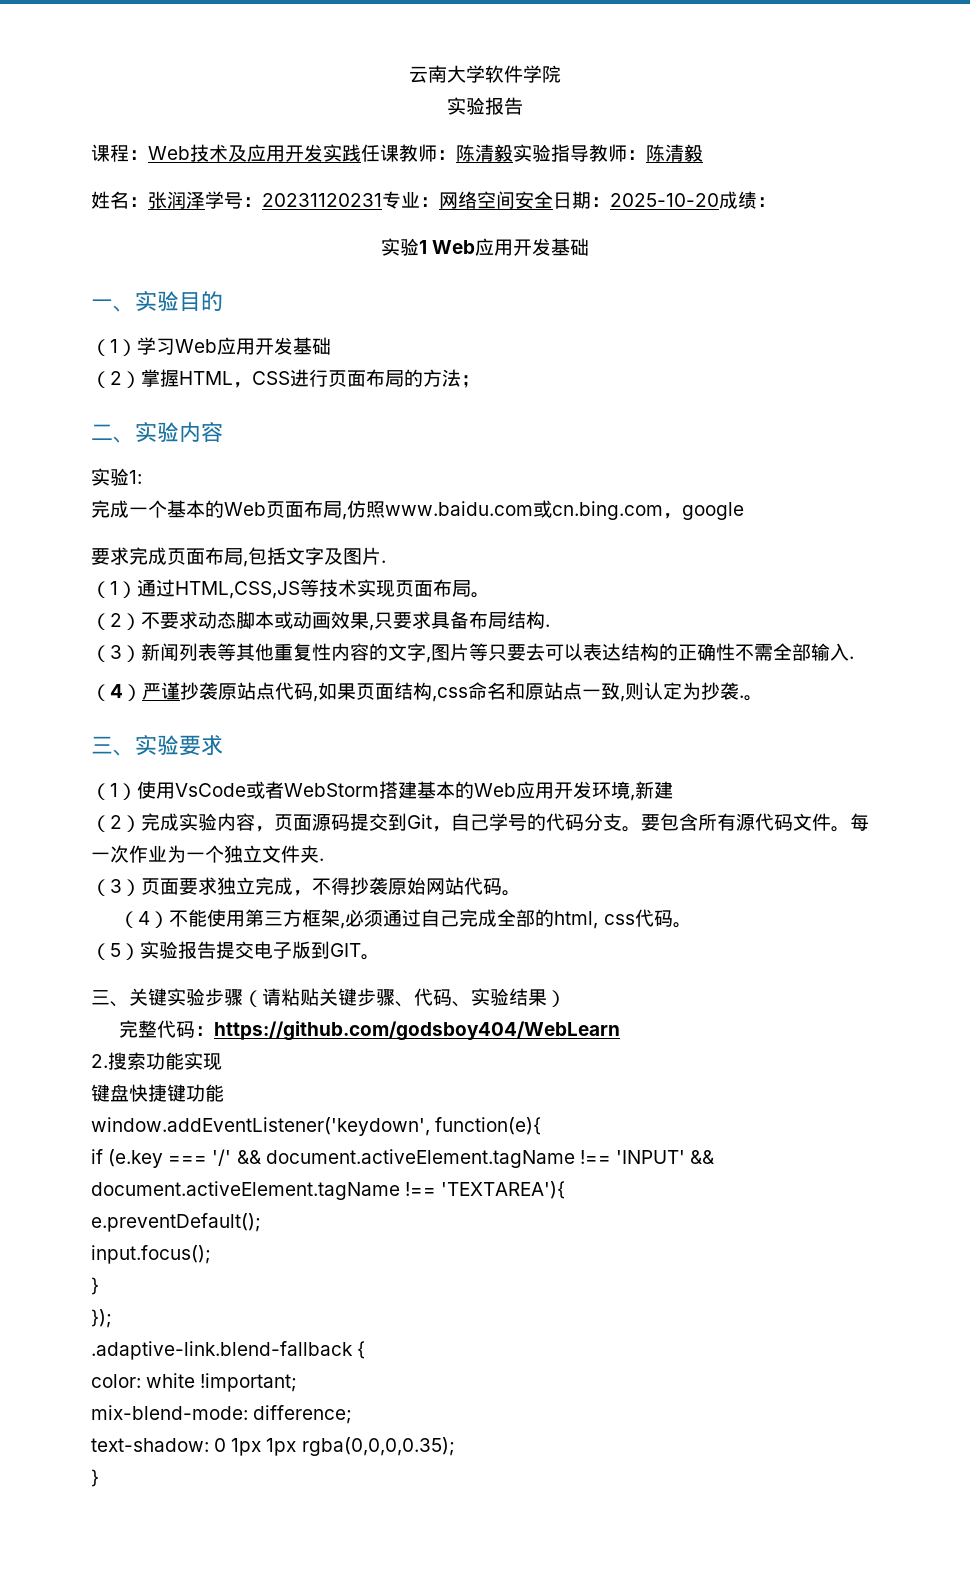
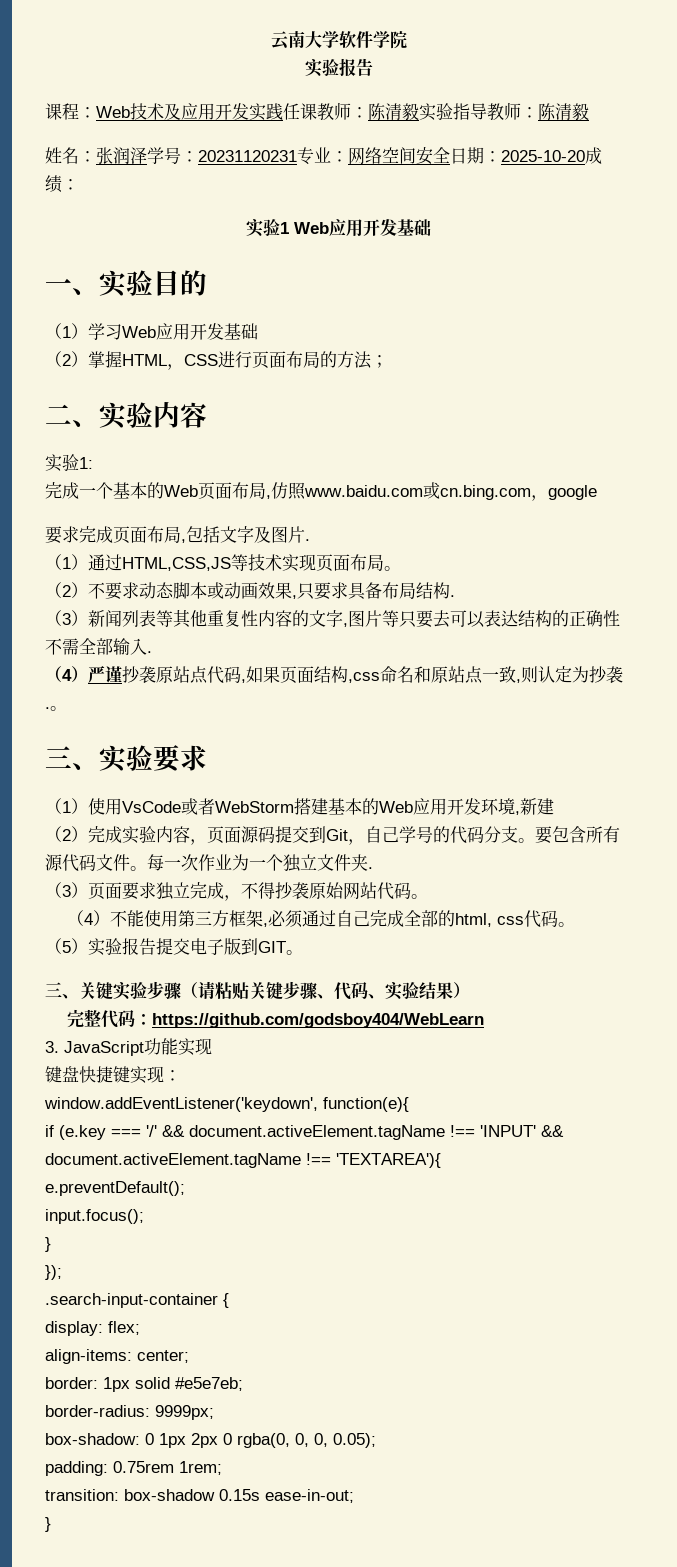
[91,1052,146,1070] 2.搜索 -> [45,1041,144,1056] 3. JavaScript
[186,1084,224,1102] 功能 -> [130,1066,181,1084] 实现：
[91,1341,353,1360] .adaptive-link.blend-fallback -> [45,1293,218,1308] .search-input-container
[91,1373,298,1392] [91,1405,353,1424] [91,1437,455,1456] color: white !important; // mix-blend-mode: difference; // text-shadow: 0 1px 1px rgba(0,0,0,0.35); -> [45,1321,140,1336] [45,1349,189,1364] [45,1377,243,1392] [45,1405,214,1420] [45,1433,376,1448] [45,1461,222,1476] [45,1489,354,1503] display: flex; // align-items: center; // border: 1px solid #e5e7eb; // border-radius: 9999px; // box-shadow: 0 1px 2px 0 rgba(0, 0, 0, 0.05); // padding: 0.75rem 1rem; // transition: box-shadow 0.15s ease-in-out;

